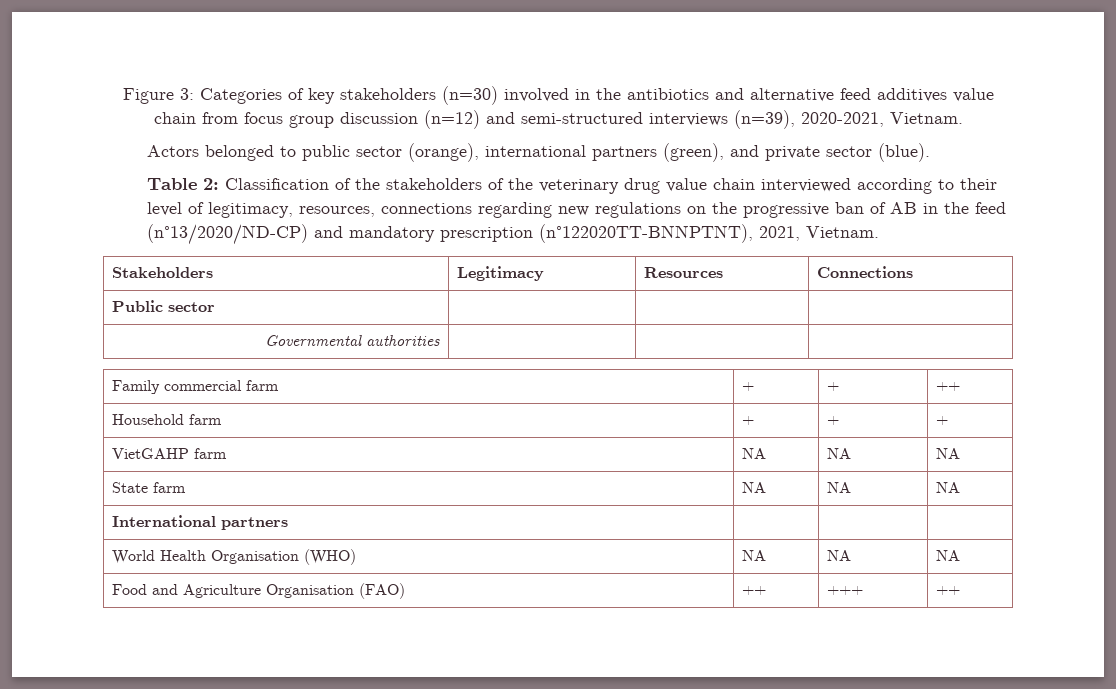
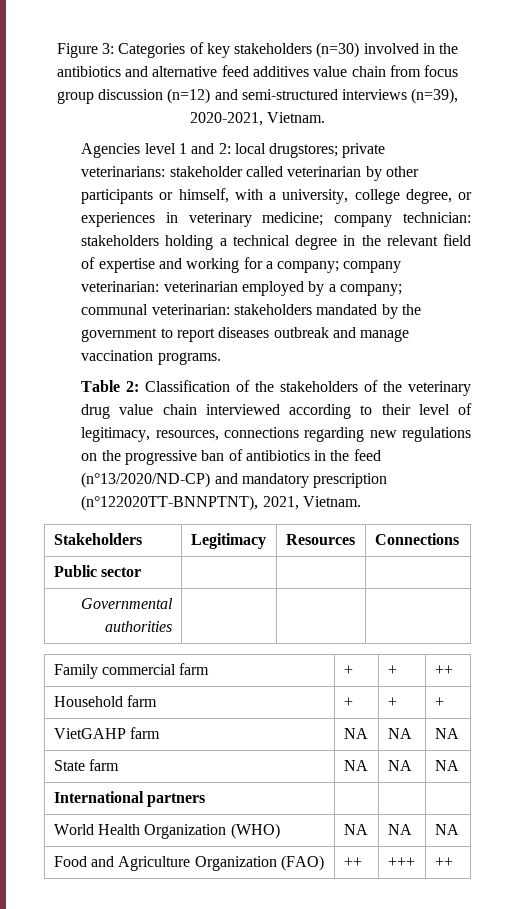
[146,143,930,162] Actors belonged to public sector (orange), international partners (green), and private sector (blue). -> [81,143,386,158] [81,166,419,181] [81,188,473,204] [81,212,472,227] [81,234,472,250] [81,257,402,273] [81,281,402,296] [81,304,421,319] [81,327,410,342] [81,350,221,365] Agencies level 1 and 2: local drugstores; private veterinarians: stakeholder called veterinarian by other participants or himself, with a university, college degree, or experiences in veterinary medicine; company technician: stakeholders holding a technical degree in the relevant field of expertise and working for a company; company veterinarian: veterinarian employed by a company; communal veterinarian: stakeholders mandated by the government to report diseases outbreak and manage vaccination programs.
[889,202,917,214] AB -> [245,450,310,461] antibiotics
[210,550,299,564] Organisation -> [144,824,227,839] Organization
[265,584,354,598] Organisation -> [194,856,277,871] Organization

